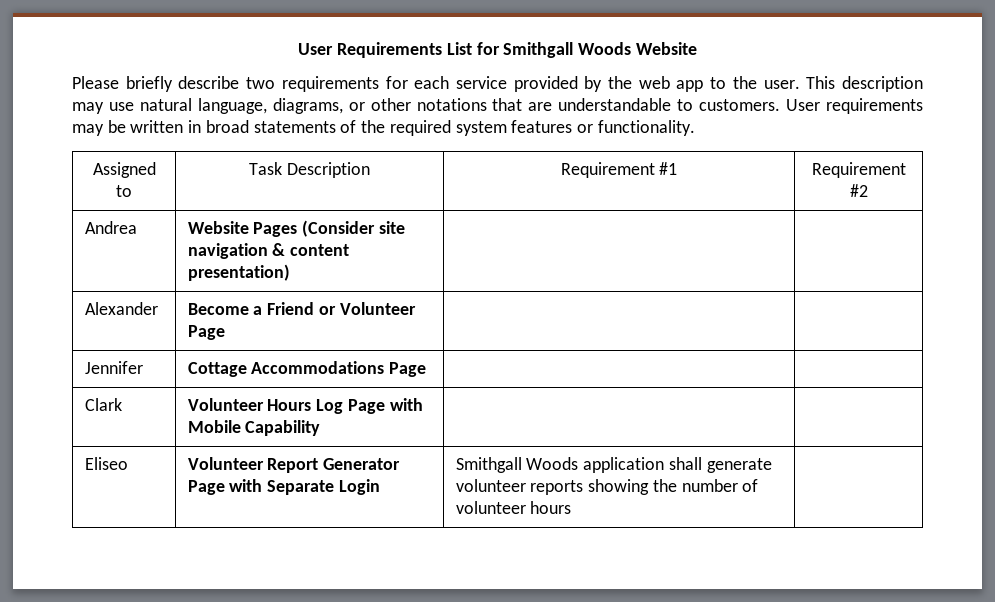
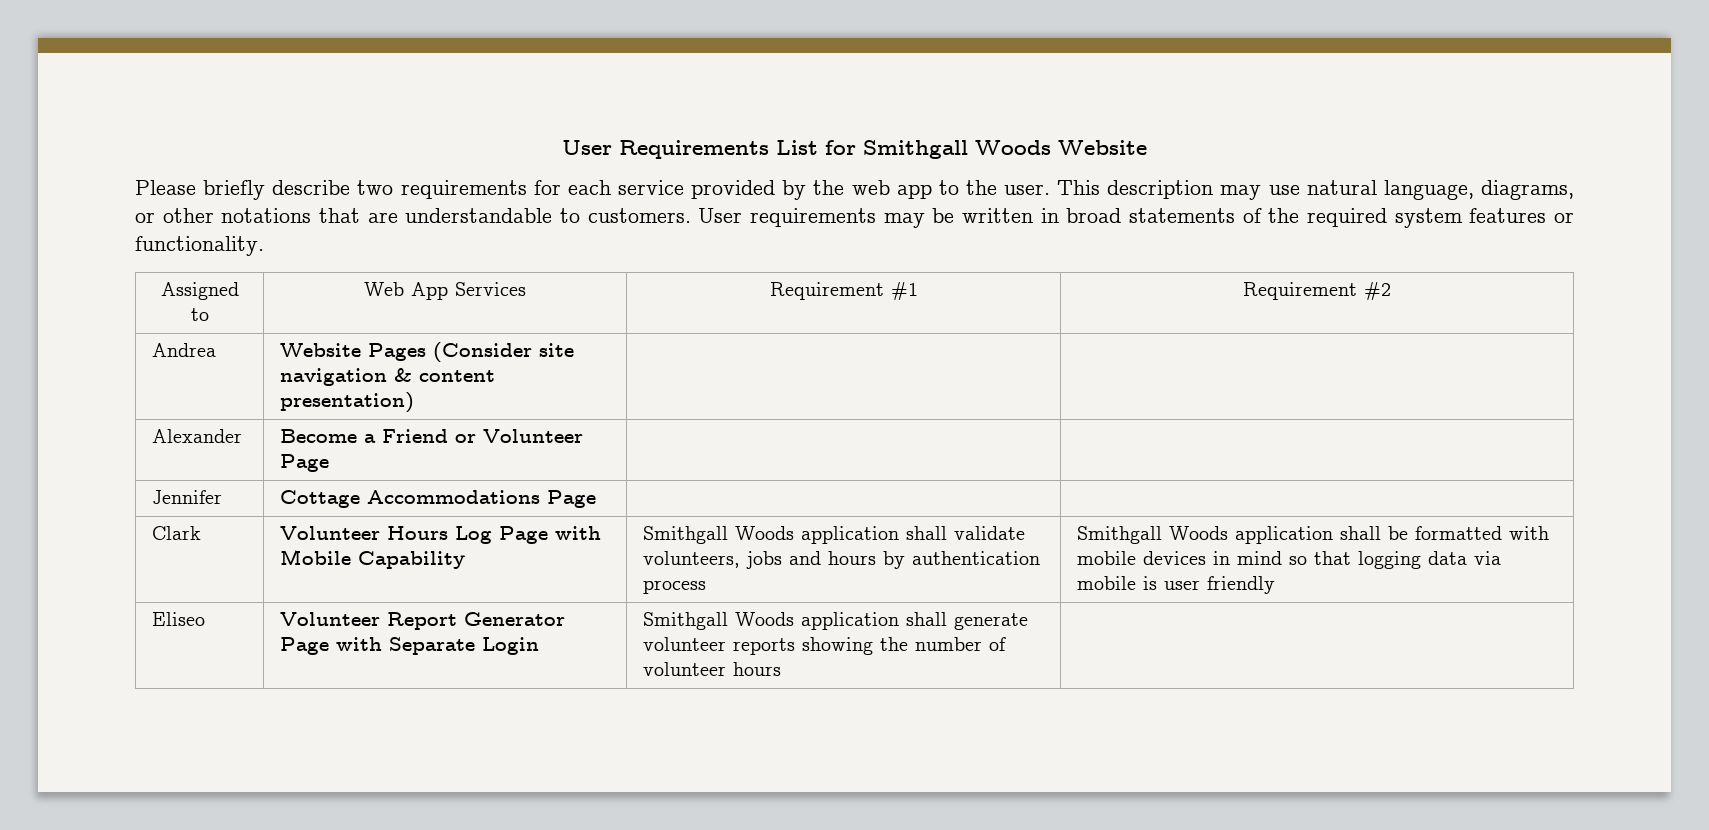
[249,162,370,178] Task Description -> [364,282,526,300] Web App Services
(321, 428) | -> [642,526,1025,544] [642,551,1040,569] [642,580,706,594] [1076,526,1549,544] [1076,551,1501,569] [1076,576,1275,594] Smithgall Woods application shall validate volunteers, jobs and hours by authentication process | Smithgall Woods application shall be formatted with mobile devices in mind so that logging data via mobile is user friendly

